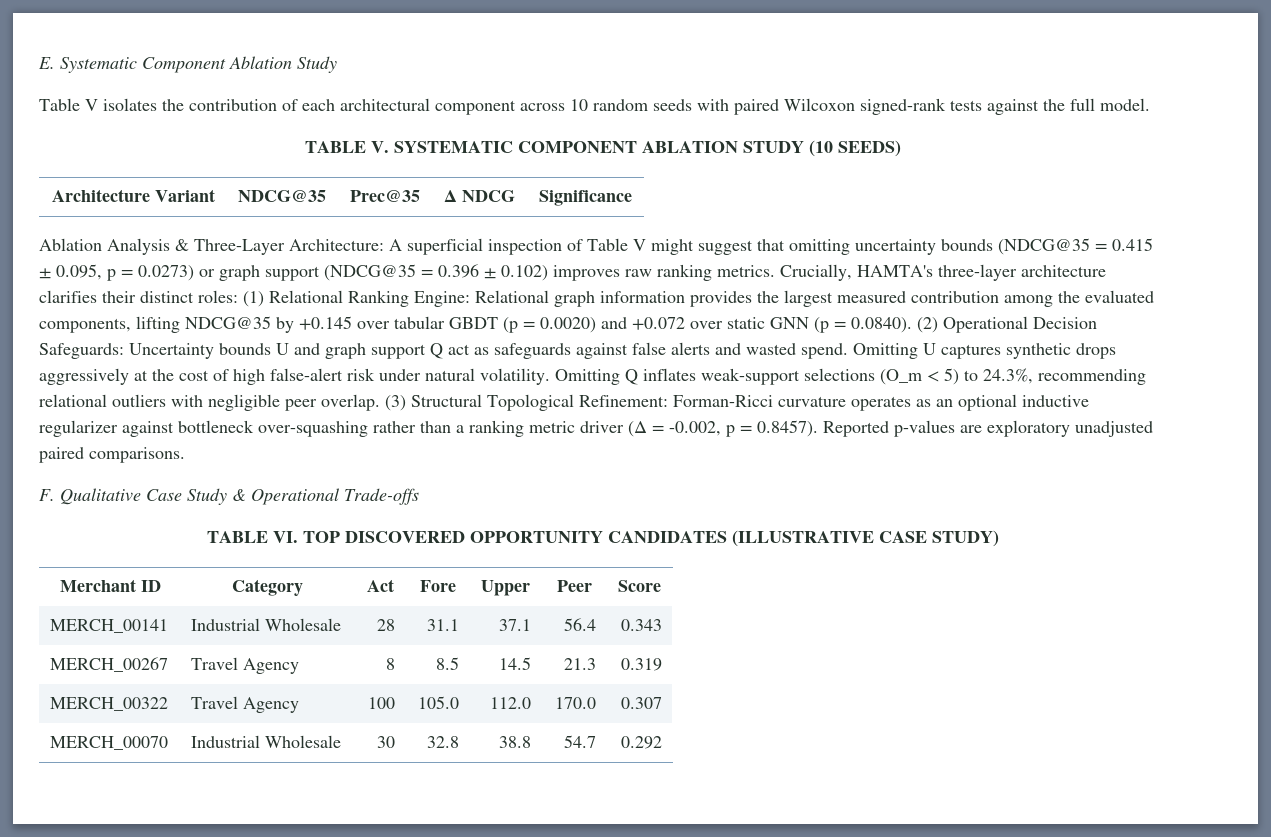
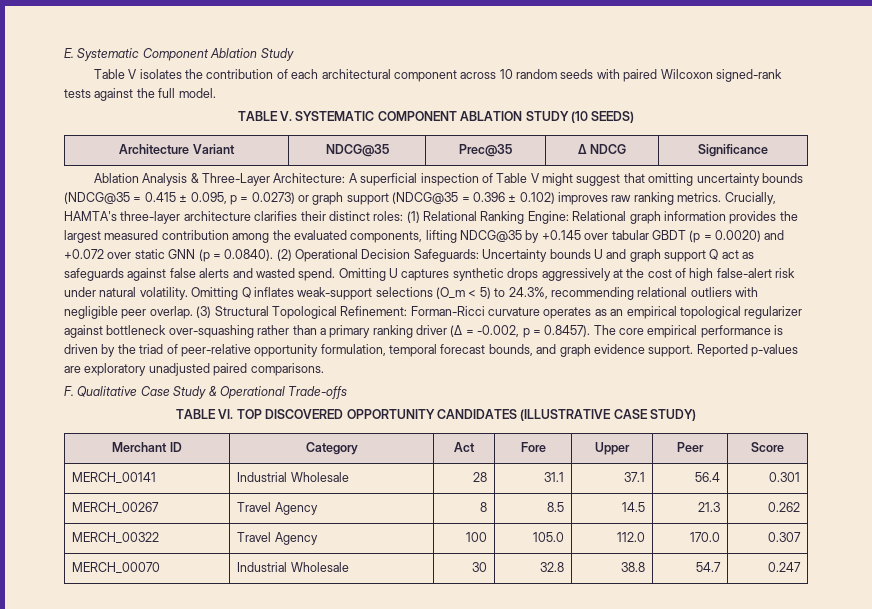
[958,394,1089,411] optional inductive -> [626,306,741,319] empirical topological
[469,420,575,437] ranking metric -> [329,325,413,338] primary ranking
(818, 428) none -> [593,325,784,338] [64,344,694,357] The core empirical performance is driven by the triad of peer-relative opportunity formulation, temporal forecast bounds, and graph evidence support.
[620,619,662,631] 0.343 -> [768,472,800,482] 0.301
[620,658,662,671] 0.319 -> [767,502,800,512] 0.262
[620,736,662,749] 0.292 -> [767,562,801,572] 0.247

